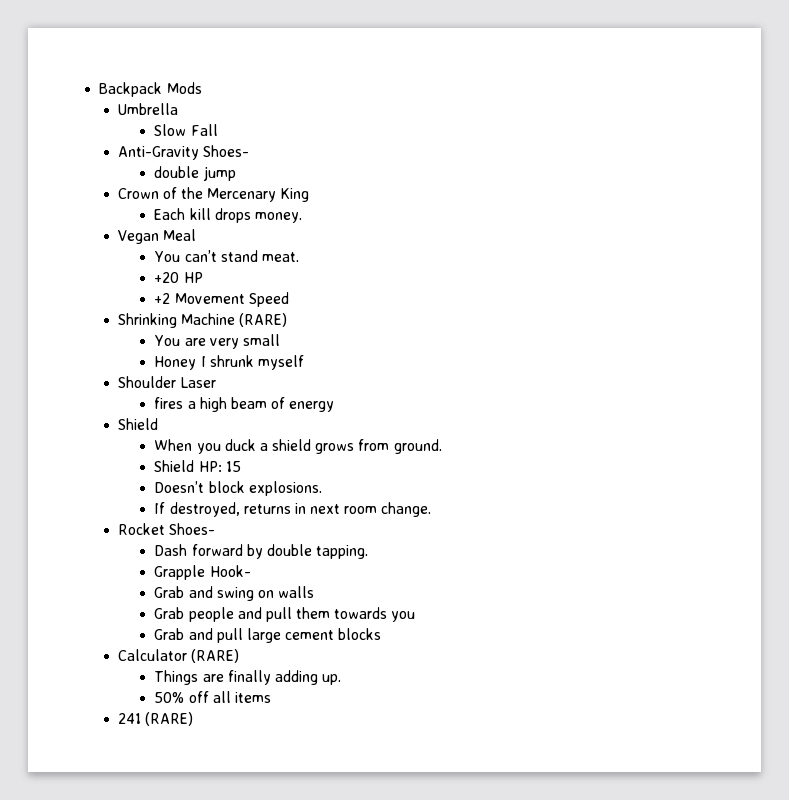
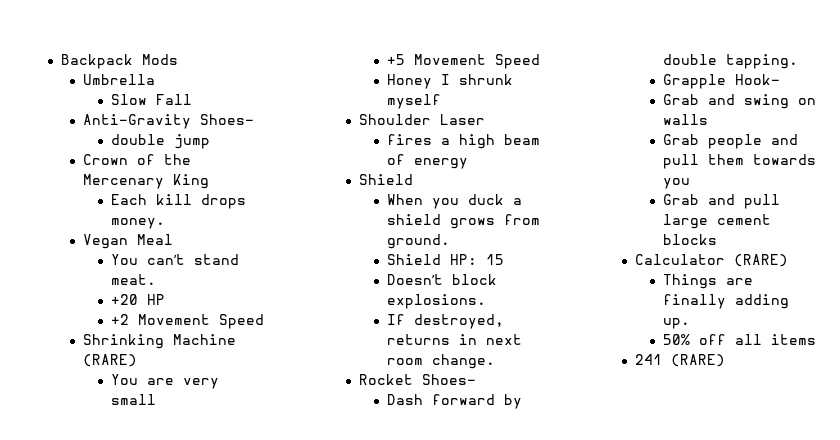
(280, 340) none -> [387,54,540,69] // +5 Movement Speed

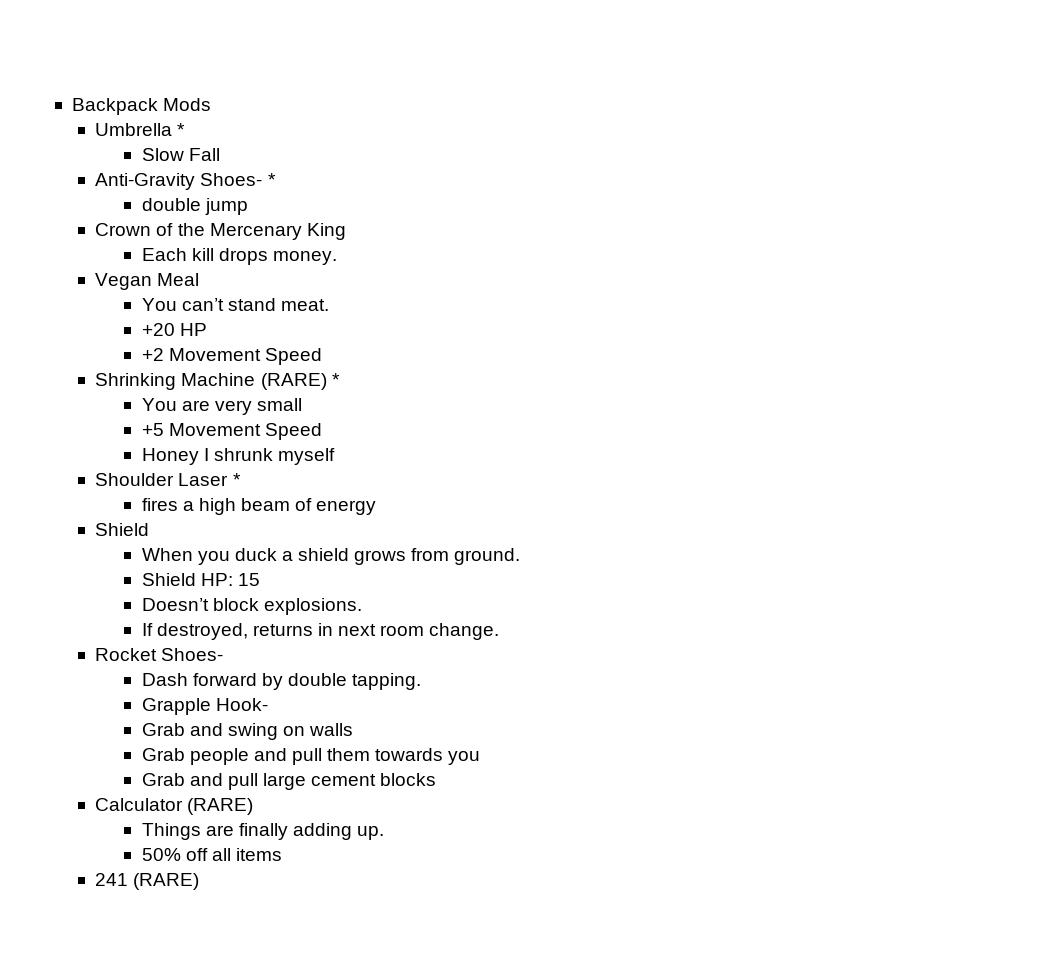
(155, 79) none -> [177,123,186,136] *
(254, 119) none -> [267,173,276,186] *
(137, 360) none -> [331,373,340,386] *
(485, 119) none -> [232,473,241,486] *

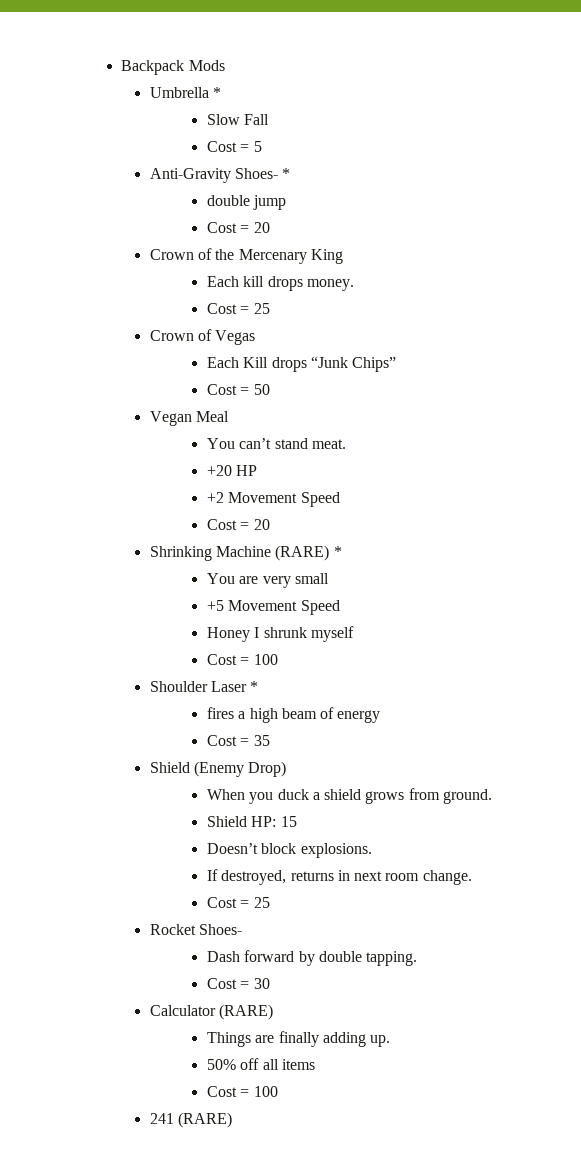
(220, 154) none -> [206,141,262,152] // Cost = 5
(248, 206) none -> [206,222,270,233] // Cost = 20
(337, 258) none -> [206,303,270,314] [149,329,256,345] [206,356,397,372] [206,384,270,395] // Cost = 25 // Crown of Vegas // Each Kill drops “Junk Chips” // Cost = 50
(322, 356) none -> [206,519,270,530] // Cost = 20
(335, 456) none -> [206,654,278,665] // Cost = 100
[95,523,150,536] // Shield -> [206,735,270,746] [149,761,287,777] // Cost = 35 // Shield (Enemy Drop)
(500, 631) none -> [206,897,270,908] // Cost = 25
[141,698,268,715] [141,723,354,740] [141,748,481,765] [141,773,437,790] Grapple Hook- // Grab and swing on walls // Grab people and pull them towards you // Grab and pull large cement blocks -> [206,978,270,989] Cost = 30
(282, 854) none -> [206,1086,278,1097] // Cost = 100

